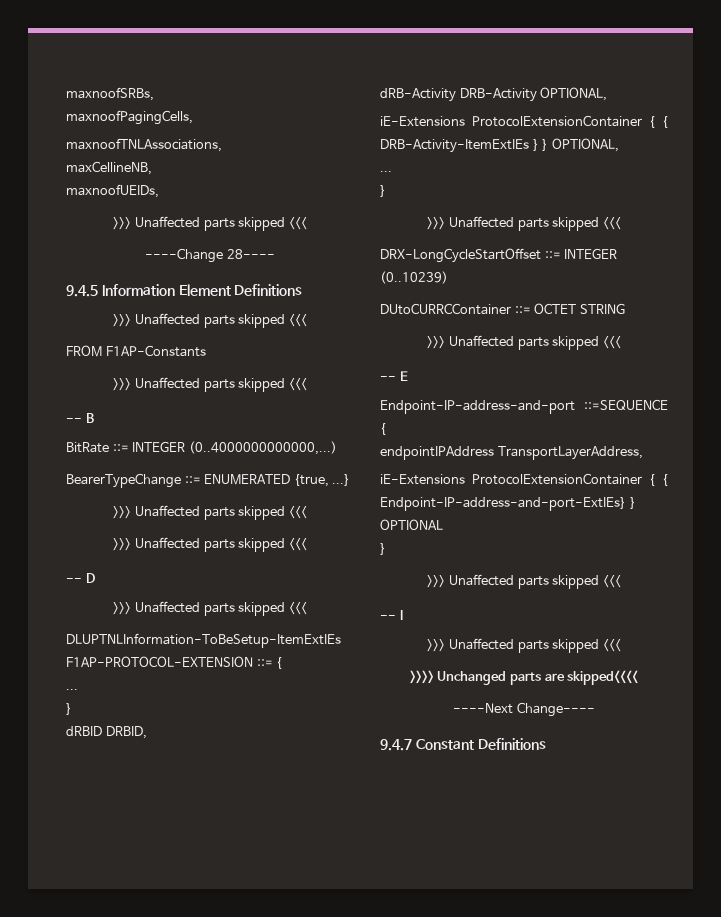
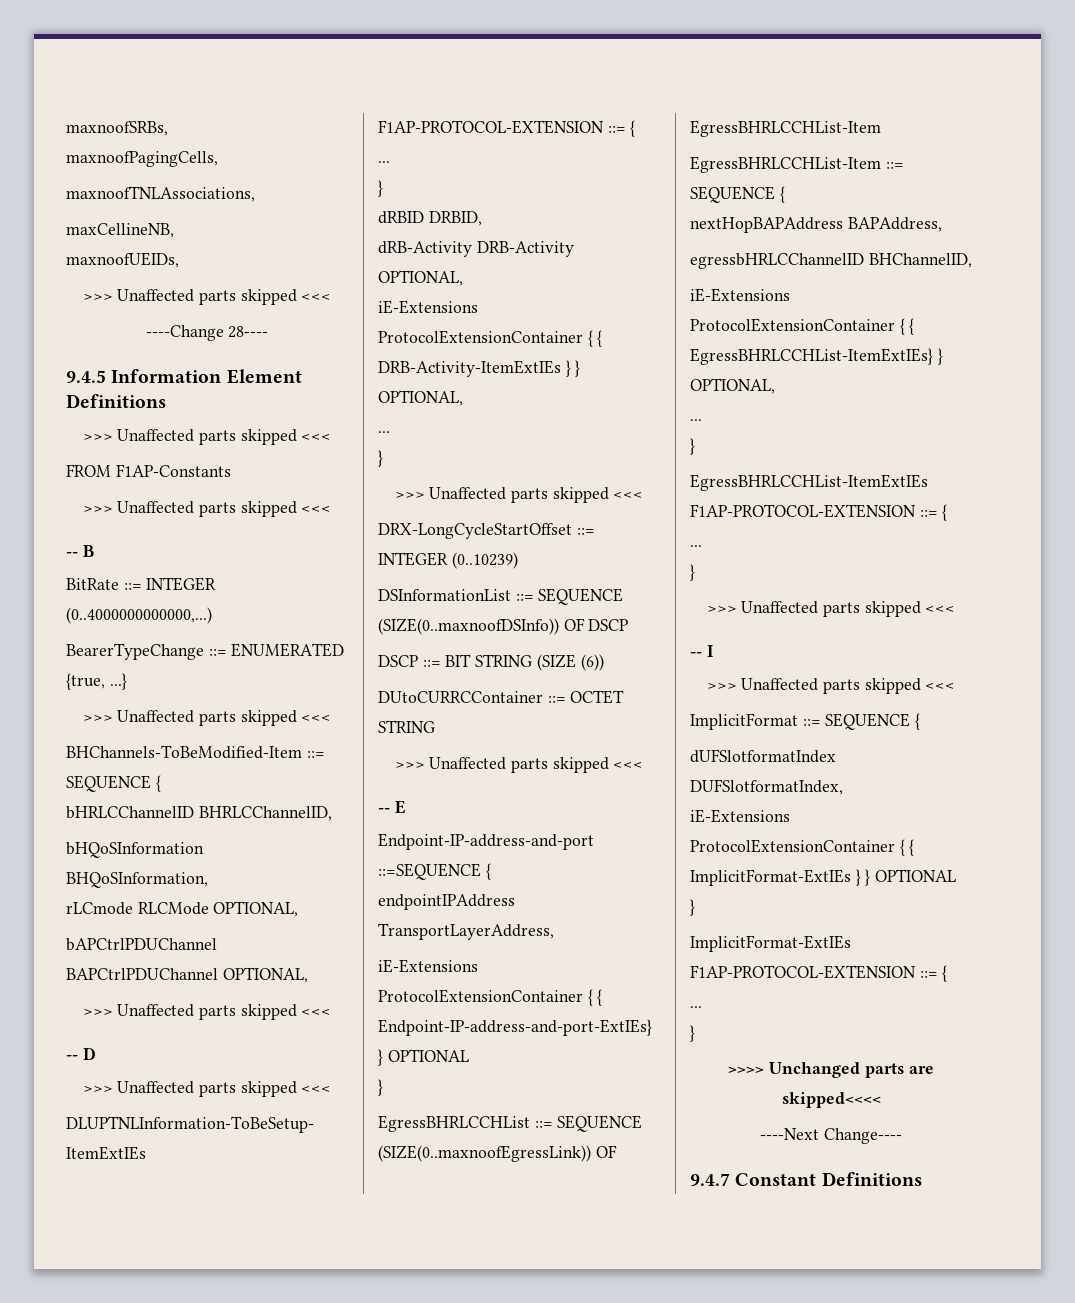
(307, 512) none -> [66,745,325,759] [66,775,161,792] [66,806,332,821] [66,842,204,858] [66,872,208,888] [66,901,299,917] [66,938,217,951] [66,967,308,983] // BHChannels-ToBeModified-Item ::= SEQUENCE { // bHRLCChannelID BHRLCChannelID, // bHQoSInformation BHQoSInformation, // rLCmode RLCMode OPTIONAL, // bAPCtrlPDUChannel BAPCtrlPDUChannel OPTIONAL,
(448, 277) none -> [378,588,624,605] [378,618,629,635] [378,654,604,671] // DSInformationList ::= SEQUENCE (SIZE(0..maxnoofDSInfo)) OF DSCP // DSCP ::= BIT STRING (SIZE (6))
(386, 549) none -> [378,1115,643,1132] [378,1145,617,1162] [690,120,881,137] [690,156,904,173] [690,186,785,203] [690,217,942,233] [690,253,972,269] [690,288,790,302] [690,318,915,335] [690,348,943,365] [690,378,775,394] [690,419,702,421] [690,438,695,455] [690,474,928,491] [690,504,948,521] [690,545,702,547] [690,564,695,581] // EgressBHRLCCHList ::= SEQUENCE (SIZE(0..maxnoofEgressLink)) OF EgressBHRLCCHList-Item // EgressBHRLCCHList-Item ::= SEQUENCE { // nextHopBAPAddress BAPAddress, // egressbHRLCChannelID BHChannelID, // iE-Extensions ProtocolExtensionContainer { { EgressBHRLCCHList-ItemExtIEs} } OPTIONAL, // ... // } // EgressBHRLCCHList-ItemExtIEs F1AP-PROTOCOL-EXTENSION ::= { // ... // }
(621, 645) none -> [690,713,921,730] [690,749,836,763] [690,779,843,795] [690,809,790,823] [690,839,915,856] [690,869,957,886] [690,899,695,916] [690,935,851,952] [690,965,948,982] [690,1006,702,1008] [690,1025,695,1042] // ImplicitFormat ::= SEQUENCE { // dUFSlotformatIndex DUFSlotformatIndex, // iE-Extensions ProtocolExtensionContainer { { ImplicitFormat-ExtIEs } } OPTIONAL // } // ImplicitFormat-ExtIEs F1AP-PROTOCOL-EXTENSION ::= { // ... // }

